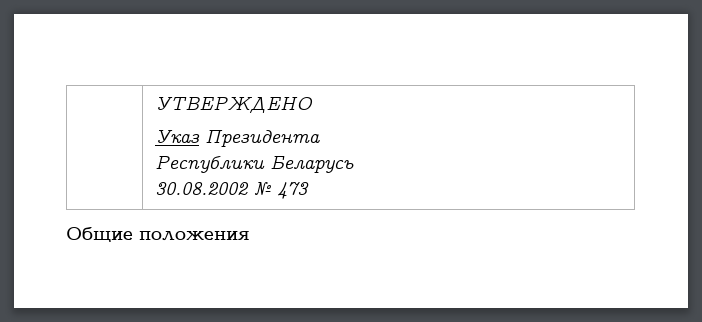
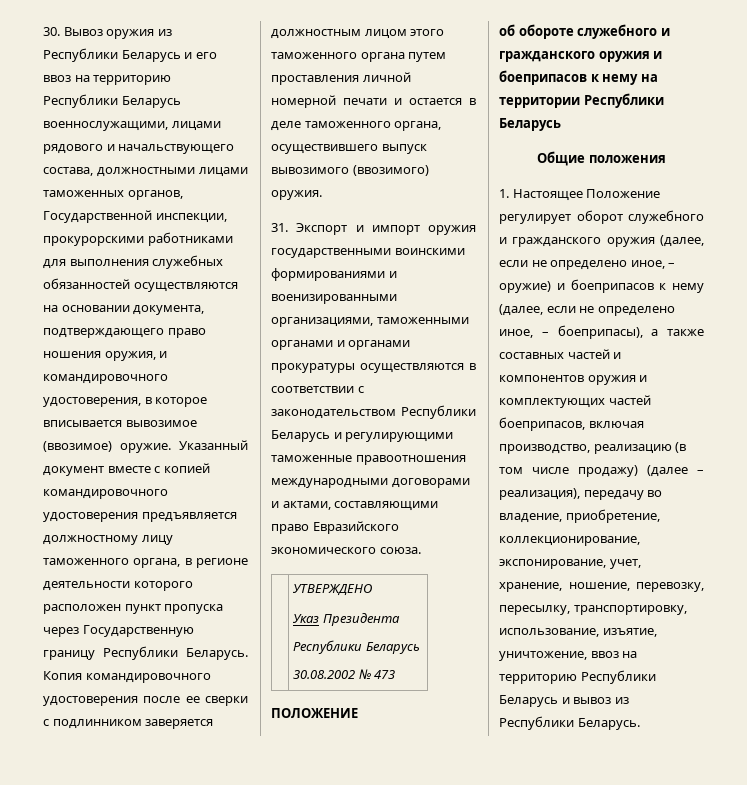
(154, 104) none -> [43,27,172,39] [43,48,217,62] [43,75,172,85] [43,94,181,108] [43,121,221,131] [43,144,235,154] [43,167,248,177] [43,190,183,200] [43,210,227,223] [43,232,233,246] [43,255,224,269] [43,278,238,292] [43,305,205,315] [43,328,206,338] [43,351,168,361] [43,374,168,384] [43,397,208,407] [43,420,197,427] [43,440,248,453] [43,463,210,476] [43,489,168,499] [43,512,237,522] [43,535,173,545] [43,558,248,568] [43,581,193,591] [43,604,224,614] [43,625,194,637] [43,646,248,660] [43,671,211,683] [43,696,248,706] [43,719,214,729] [271,29,445,39] [271,52,447,62] [271,72,411,85] [271,95,476,108] [271,121,442,131] [271,144,427,154] [271,165,429,176] [271,190,322,200] [271,223,476,235] [271,248,465,258] [271,268,397,281] [271,294,397,304] [271,317,469,327] [271,340,411,350] [271,363,476,373] [271,386,364,393] [271,405,476,419] [271,430,454,442] [271,455,466,465] [271,478,470,488] [271,501,439,511] [271,521,399,534] [271,547,421,554] 30. Вывоз оружия из Республики Беларусь и его ввоз на территорию Республики Беларусь военнослужащими, лицами рядового и начальствующего состава, должностными лицами таможенных органов, Государственной инспекции, прокурорскими работниками для выполнения служебных обязанностей осуществляются на основании документа, подтверждающего право ношения оружия, и командировочного удостоверения, в которое вписывается вывозимое (ввозимое) оружие. Указанный документ вместе с копией командировочного удостоверения предъявляется должностному лицу таможенного органа, в регионе деятельности которого расположен пункт пропуска через Государственную границу Республики Беларусь. Копия командировочного удостоверения после ее сверки с подлинником заверяется должностным лицом этого таможенного органа путем проставления личной номерной печати и остается в деле таможенного органа, осуществившего выпуск вывозимого (ввозимого) оружия. // 31. Экспорт и импорт оружия государственными воинскими формированиями и военизированными организациями, таможенными органами и органами прокуратуры осуществляются в соответствии с законодательством Республики Беларусь и регулирующими таможенные правоотношения международными договорами и актами, составляющими право Евразийского экономического союза. //
[66,227,250,242] Общие положения -> [271,708,358,718] [499,24,670,39] [499,51,663,62] [499,70,658,85] [499,93,664,108] [499,118,561,131] [537,151,666,166] [499,189,661,201] [499,210,704,224] [499,235,704,247] [499,260,676,270] [499,279,704,293] [499,304,675,316] [499,325,704,339] [499,349,622,359] [499,375,648,385] [499,395,651,408] [499,417,644,431] [499,442,687,454] [499,465,704,477] [499,488,663,500] [499,509,660,523] [499,536,640,546] [499,559,641,569] [499,582,704,592] [499,605,687,615] [499,628,657,637] [499,651,638,661] [499,670,656,684] [499,695,629,707] [499,716,640,730] ПОЛОЖЕНИЕ // об обороте служебного и гражданского оружия и боеприпасов к нему на территории Республики Беларусь // Общие положения // 1. Настоящее Положение регулирует оборот служебного и гражданского оружия (далее, если не определено иное, – оружие) и боеприпасов к нему (далее, если не определено иное, – боеприпасы), а также составных частей и компонентов оружия и комплектующих частей боеприпасов, включая производство, реализацию (в том числе продажу) (далее – реализация), передачу во владение, приобретение, коллекционирование, экспонирование, учет, хранение, ношение, перевозку, пересылку, транспортировку, использование, изъятие, уничтожение, ввоз на территорию Республики Беларусь и вывоз из Республики Беларусь.

